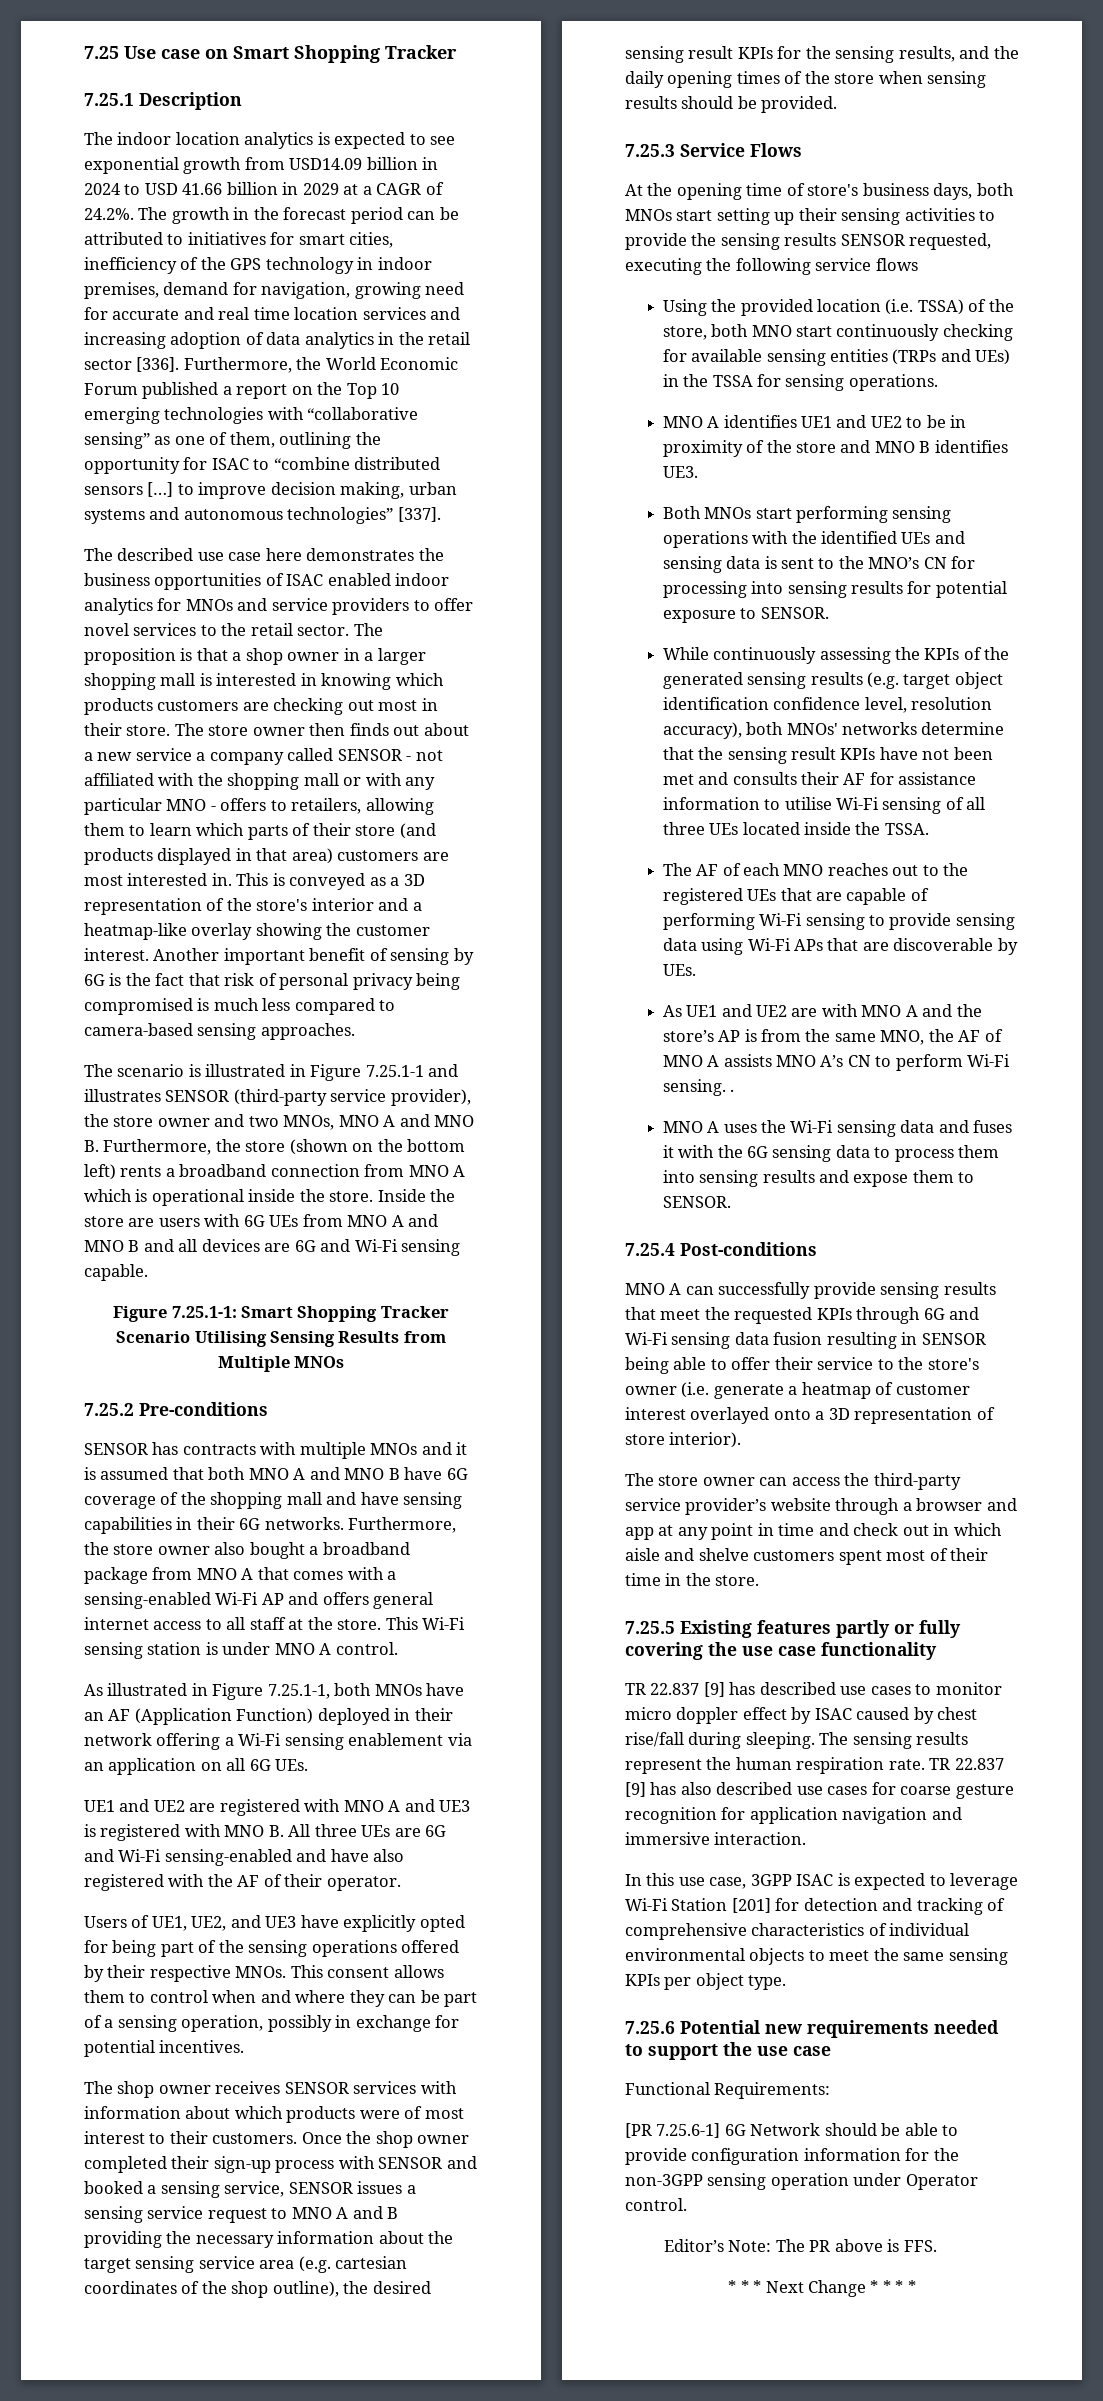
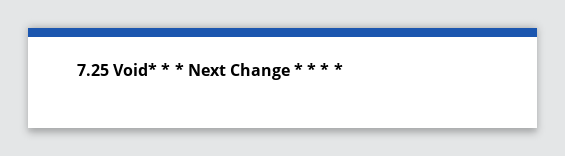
[124,45,457,63] [84,92,242,110] [84,132,456,149] [84,157,439,174] [84,182,444,195] [84,207,459,224] [84,232,394,248] [84,257,432,274] [84,282,465,299] [84,307,461,320] [84,332,471,349] [84,357,459,373] [84,382,400,399] [84,407,419,424] [84,432,381,449] [84,457,441,474] [84,482,457,499] [84,507,441,524] [84,548,444,561] [84,573,450,590] [84,598,474,615] [84,623,383,636] [84,648,426,665] [84,673,444,690] [84,698,438,715] [84,723,469,736] [84,748,443,765] [84,773,436,790] [84,798,434,815] [84,823,436,840] [84,848,449,865] [84,873,425,890] [84,898,422,915] [84,923,430,940] [84,948,474,965] [84,973,461,990] [84,998,396,1015] [84,1023,355,1040] [84,1064,459,1081] [84,1089,471,1106] [84,1114,475,1130] [84,1139,466,1155] [84,1164,466,1180] [84,1189,456,1206] [84,1214,439,1227] [84,1239,461,1256] [84,1264,148,1281] [113,1306,449,1322] [116,1331,446,1347] [217,1356,345,1372] [84,1402,268,1416] [84,1442,468,1459] [84,1467,468,1480] [84,1492,463,1509] [84,1517,457,1534] [84,1542,410,1559] [84,1567,397,1584] [84,1592,434,1609] [84,1617,466,1630] [84,1642,398,1659] [84,1683,465,1700] [84,1708,453,1725] [84,1733,472,1750] [84,1758,309,1775] [84,1799,471,1816] [84,1824,447,1841] [84,1849,405,1866] [84,1874,401,1891] [84,1915,465,1932] [84,1940,460,1957] [84,1965,444,1982] [84,1990,478,2007] [84,2015,460,2032] [84,2040,245,2057] [84,2081,457,2098] [84,2106,464,2123] [84,2131,470,2148] [84,2156,477,2173] [84,2181,416,2198] [84,2206,399,2223] [84,2231,454,2248] [84,2256,408,2273] [84,2281,431,2298] [625,46,1019,63] [625,71,987,88] [625,96,838,113] [625,143,802,157] [625,183,1014,200] [625,208,996,225] [625,233,992,250] [625,258,918,275] [662,299,1014,316] [662,324,1013,341] [662,349,1011,366] [662,374,938,391] [662,415,967,428] [662,440,1008,457] [662,466,698,478] [662,506,952,523] [662,531,965,548] [662,556,976,573] [662,581,1007,598] [662,607,829,623] [662,647,1010,664] [662,672,1003,689] [662,697,993,713] [662,722,1005,739] [662,747,993,764] [662,772,977,785] [662,797,986,814] [662,822,929,835] [662,863,969,876] [662,888,929,905] [662,913,1015,930] [662,938,1018,955] [662,964,696,976] [662,1004,982,1017] [662,1029,1003,1045] [662,1054,1011,1071] [662,1079,735,1096] [662,1120,1013,1137] [662,1145,1000,1162] [662,1170,975,1187] [662,1196,731,1208] [625,1242,817,1256] [625,1282,996,1299] [625,1307,980,1324] [625,1332,986,1349] [625,1357,979,1374] [625,1382,970,1399] [625,1407,995,1424] [625,1432,742,1448] [625,1473,961,1490] [625,1498,1017,1515] [625,1523,1002,1540] [625,1548,989,1565] [625,1573,760,1586] [625,1620,961,1638] [625,1642,937,1660] [625,1682,1002,1697] [625,1707,978,1724] [625,1732,969,1749] [625,1757,1004,1774] [625,1782,1014,1799] [625,1807,962,1824] [625,1832,807,1845] [625,1873,1019,1890] [625,1898,1006,1915] [625,1923,970,1940] [625,1948,1008,1965] [625,1973,787,1990] [625,2020,999,2038] [625,2042,831,2060] [625,2082,831,2099] [625,2123,959,2138] [625,2148,959,2165] [625,2173,978,2190] [625,2198,687,2211] [663,2239,937,2252] [728,2280,737,2293] Use case on Smart Shopping Tracker // 7.25.1 Description // The indoor location analytics is expected to see exponential growth from USD14.09 billion in 2024 to USD 41.66 billion in 2029 at a CAGR of 24.2%. The growth in the forecast period can be attributed to initiatives for smart cities, inefficiency of the GPS technology in indoor premises, demand for navigation, growing need for accurate and real time location services and increasing adoption of data analytics in the retail sector [336]. Furthermore, the World Economic Forum published a report on the Top 10 emerging technologies with “collaborative sensing” as one of them, outlining the opportunity for ISAC to “combine distributed sensors […] to improve decision making, urban systems and autonomous technologies” [337]. // The described use case here demonstrates the business opportunities of ISAC enabled indoor analytics for MNOs and service providers to offer novel services to the retail sector. The proposition is that a shop owner in a larger shopping mall is interested in knowing which products customers are checking out most in their store. The store owner then finds out about a new service a company called SENSOR - not affiliated with the shopping mall or with any particular MNO - offers to retailers, allowing them to learn which parts of their store (and products displayed in that area) customers are most interested in. This is conveyed as a 3D representation of the store's interior and a heatmap-like overlay showing the customer interest. Another important benefit of sensing by 6G is the fact that risk of personal privacy being compromised is much less compared to camera-based sensing approaches. // The scenario is illustrated in Figure 7.25.1-1 and illustrates SENSOR (third-party service provider), the store owner and two MNOs, MNO A and MNO B. Furthermore, the store (shown on the bottom left) rents a broadband connection from MNO A which is operational inside the store. Inside the store are users with 6G UEs from MNO A and MNO B and all devices are 6G and Wi-Fi sensing capable. // Figure 7.25.1-1: Smart Shopping Tracker Scenario Utilising Sensing Results from Multiple MNOs // 7.25.2 Pre-conditions // SENSOR has contracts with multiple MNOs and it is assumed that both MNO A and MNO B have 6G coverage of the shopping mall and have sensing capabilities in their 6G networks. Furthermore, the store owner also bought a broadband package from MNO A that comes with a sensing-enabled Wi-Fi AP and offers general internet access to all staff at the store. This Wi-Fi sensing station is under MNO A control. // As illustrated in Figure 7.25.1-1, both MNOs have an AF (Application Function) deployed in their network offering a Wi-Fi sensing enablement via an application on all 6G UEs. // UE1 and UE2 are registered with MNO A and UE3 is registered with MNO B. All three UEs are 6G and Wi-Fi sensing-enabled and have also registered with the AF of their operator. // Users of UE1, UE2, and UE3 have explicitly opted for being part of the sensing operations offered by their respective MNOs. This consent allows them to control when and where they can be part of a sensing operation, possibly in exchange for potential incentives. // The shop owner receives SENSOR services with information about which products were of most interest to their customers. Once the shop owner completed their sign-up process with SENSOR and booked a sensing service, SENSOR issues a sensing service request to MNO A and B providing the necessary information about the target sensing service area (e.g. cartesian coordinates of the shop outline), the desired sensing result KPIs for the sensing results, and the daily opening times of the store when sensing results should be provided. // 7.25.3 Service Flows // At the opening time of store's business days, both MNOs start setting up their sensing activities to provide the sensing results SENSOR requested, executing the following service flows // Using the provided location (i.e. TSSA) of the store, both MNO start continuously checking for available sensing entities (TRPs and UEs) in the TSSA for sensing operations. // MNO A identifies UE1 and UE2 to be in proximity of the store and MNO B identifies UE3. // Both MNOs start performing sensing operations with the identified UEs and sensing data is sent to the MNO’s CN for processing into sensing results for potential exposure to SENSOR. // While continuously assessing the KPIs of the generated sensing results (e.g. target object identification confidence level, resolution accuracy), both MNOs' networks determine that the sensing result KPIs have not been met and consults their AF for assistance information to utilise Wi-Fi sensing of all three UEs located inside the TSSA. // The AF of each MNO reaches out to the registered UEs that are capable of performing Wi-Fi sensing to provide sensing data using Wi-Fi APs that are discoverable by UEs. // As UE1 and UE2 are with MNO A and the store’s AP is from the same MNO, the AF of MNO A assists MNO A’s CN to perform Wi-Fi sensing. . // MNO A uses the Wi-Fi sensing data and fuses it with the 6G sensing data to process them into sensing results and expose them to SENSOR. // 7.25.4 Post-conditions // MNO A can successfully provide sensing results that meet the requested KPIs through 6G and Wi-Fi sensing data fusion resulting in SENSOR being able to offer their service to the store's owner (i.e. generate a heatmap of customer interest overlayed onto a 3D representation of store interior). // The store owner can access the third-party service provider’s website through a browser and app at any point in time and check out in which aisle and shelve customers spent most of their time in the store. // 7.25.5 Existing features partly or fully covering the use case functionality // TR 22.837 [9] has described use cases to monitor micro doppler effect by ISAC caused by chest rise/fall during sleeping. The sensing results represent the human respiration rate. TR 22.837 [9] has also described use cases for coarse gesture recognition for application navigation and immersive interaction. // In this use case, 3GPP ISAC is expected to leverage Wi-Fi Station [201] for detection and tracking of comprehensive characteristics of individual environmental objects to meet the same sensing KPIs per object type. // 7.25.6 Potential new requirements needed to support the use case // Functional Requirements: // [PR 7.25.6-1] 6G Network should be able to provide configuration information for the non-3GPP sensing operation under Operator control. // Editor’s Note: The PR above is FFS. // * -> [113,63,158,76] Void*

